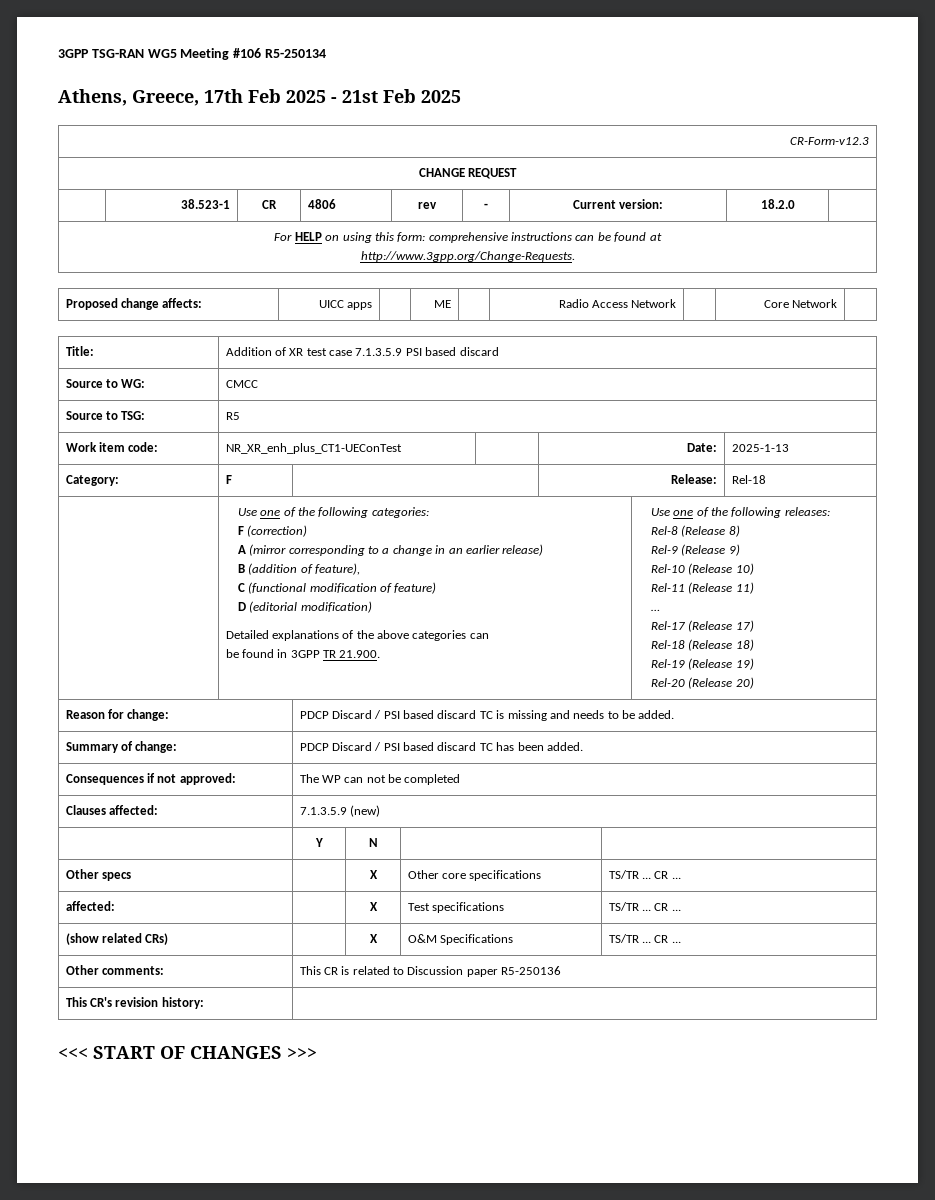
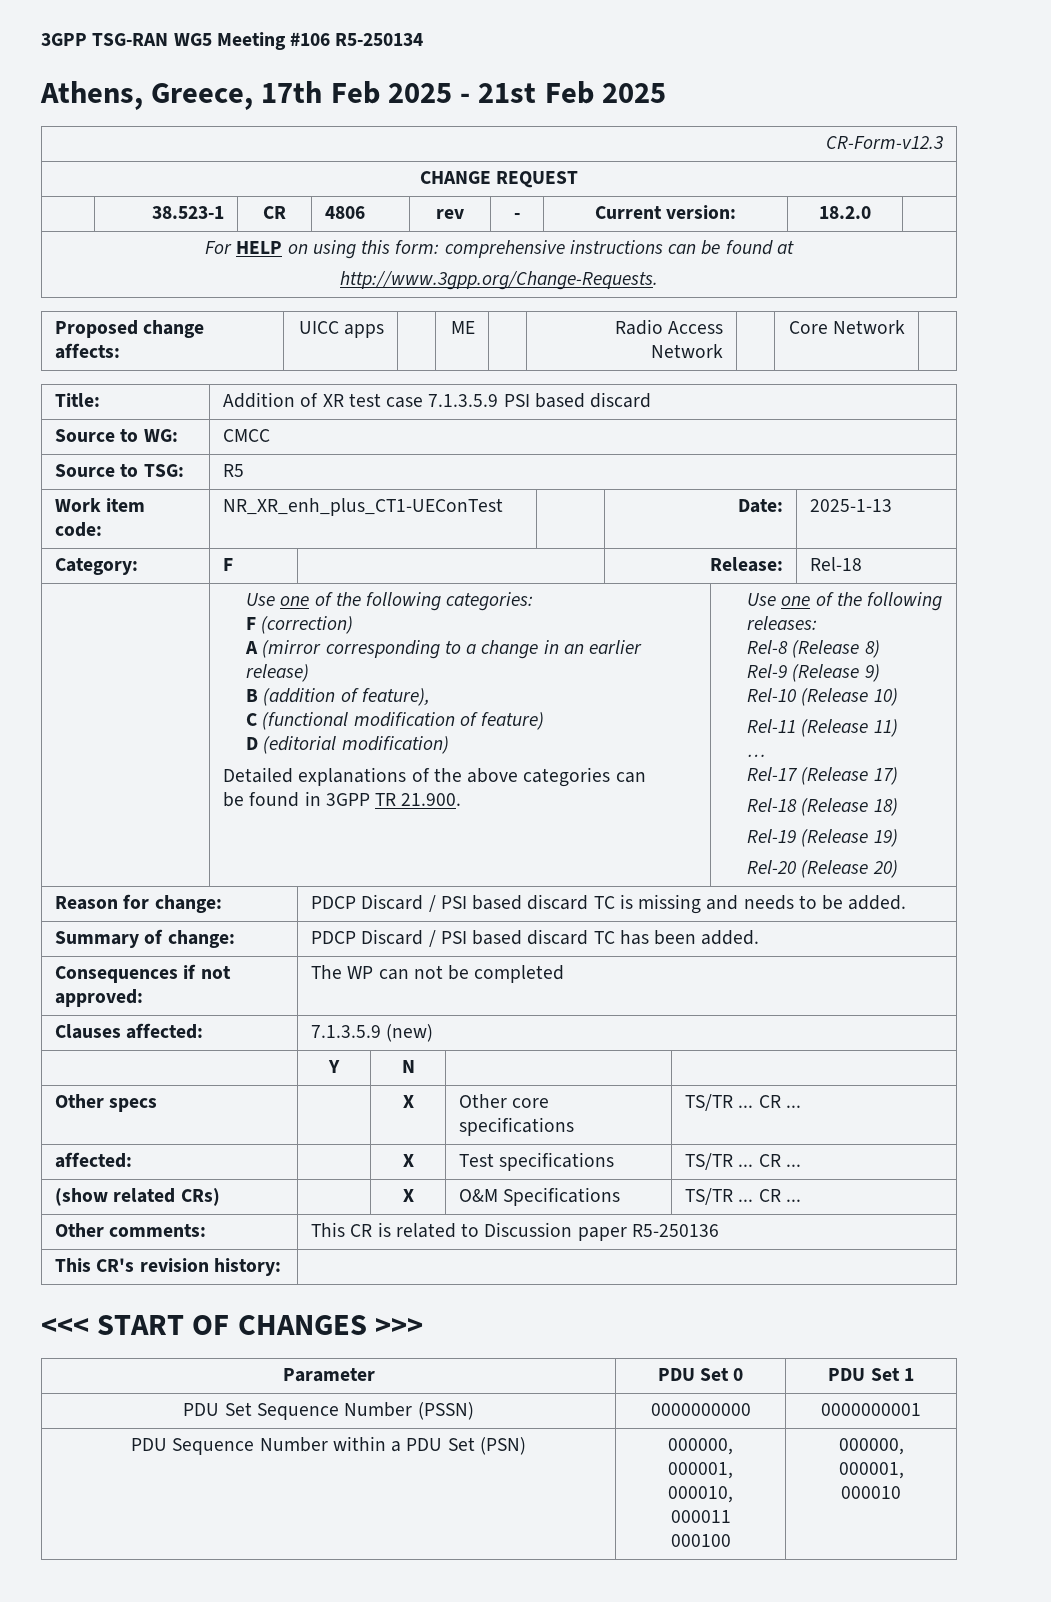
(317, 1053) none -> [282,1368,375,1382] [657,1368,744,1381] [828,1368,914,1381] [183,1402,474,1420] [650,1403,751,1416] [821,1403,922,1416] [131,1436,526,1455] [668,1438,734,1455] [668,1462,734,1479] [668,1486,734,1503] [670,1510,731,1523] [670,1534,731,1547] [838,1438,904,1455] [838,1462,904,1479] [841,1486,902,1499] // Parameter | PDU Set 0 | PDU Set 1 // PDU Set Sequence Number (PSSN) | 0000000000 | 0000000001 // PDU Sequence Number within a PDU Set (PSN) | 000000, // 000001, // 000010, // 000011 // 000100 | 000000, // 000001, // 000010

